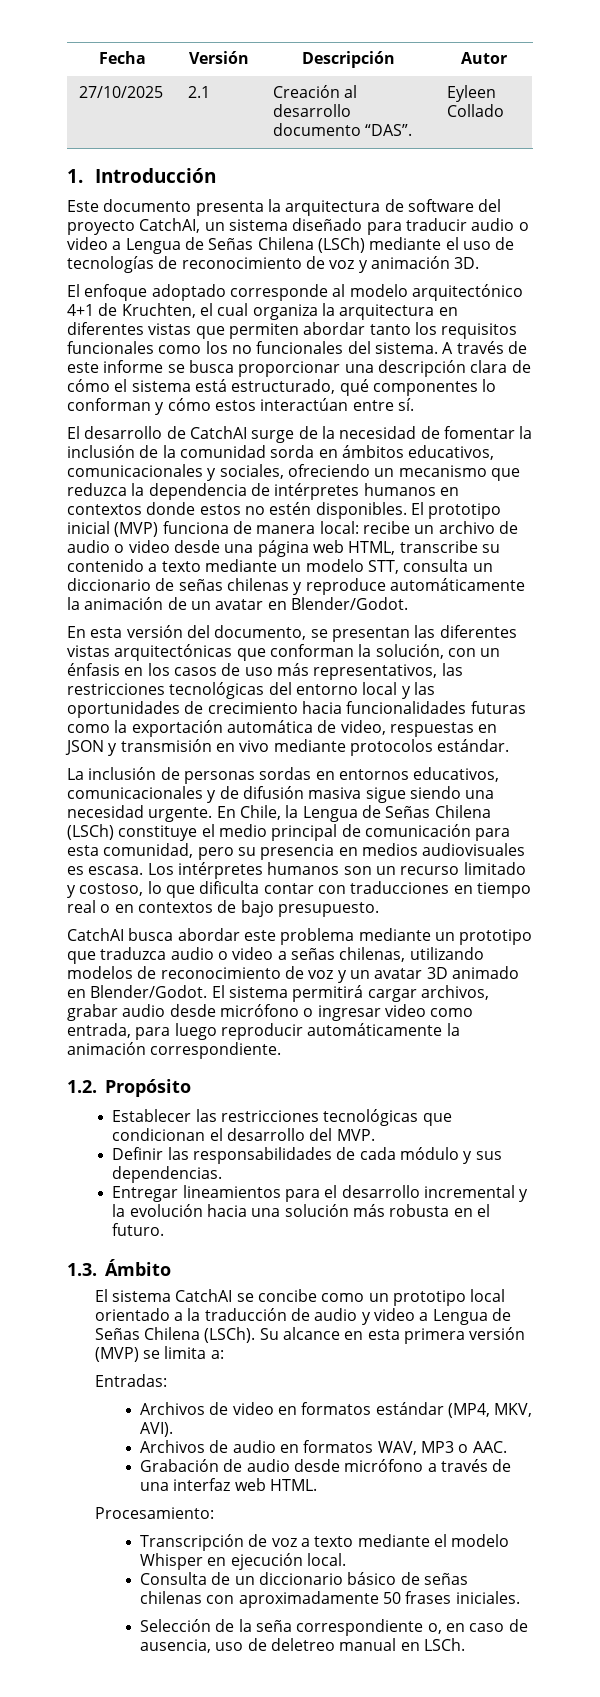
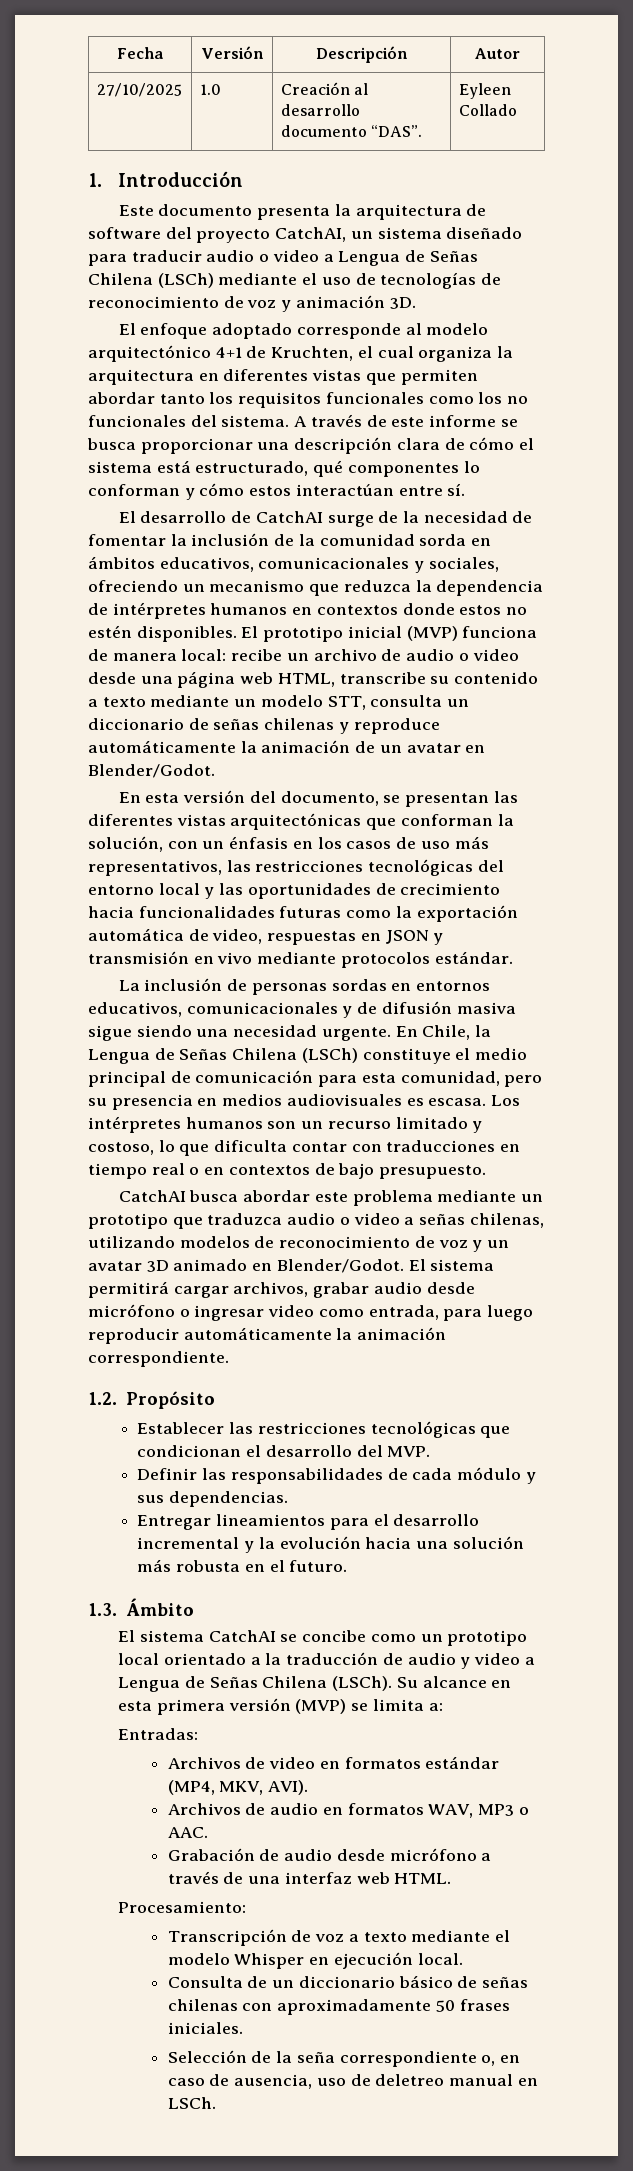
[188,86,211,98] 2.1 -> [199,84,221,95] 1.0

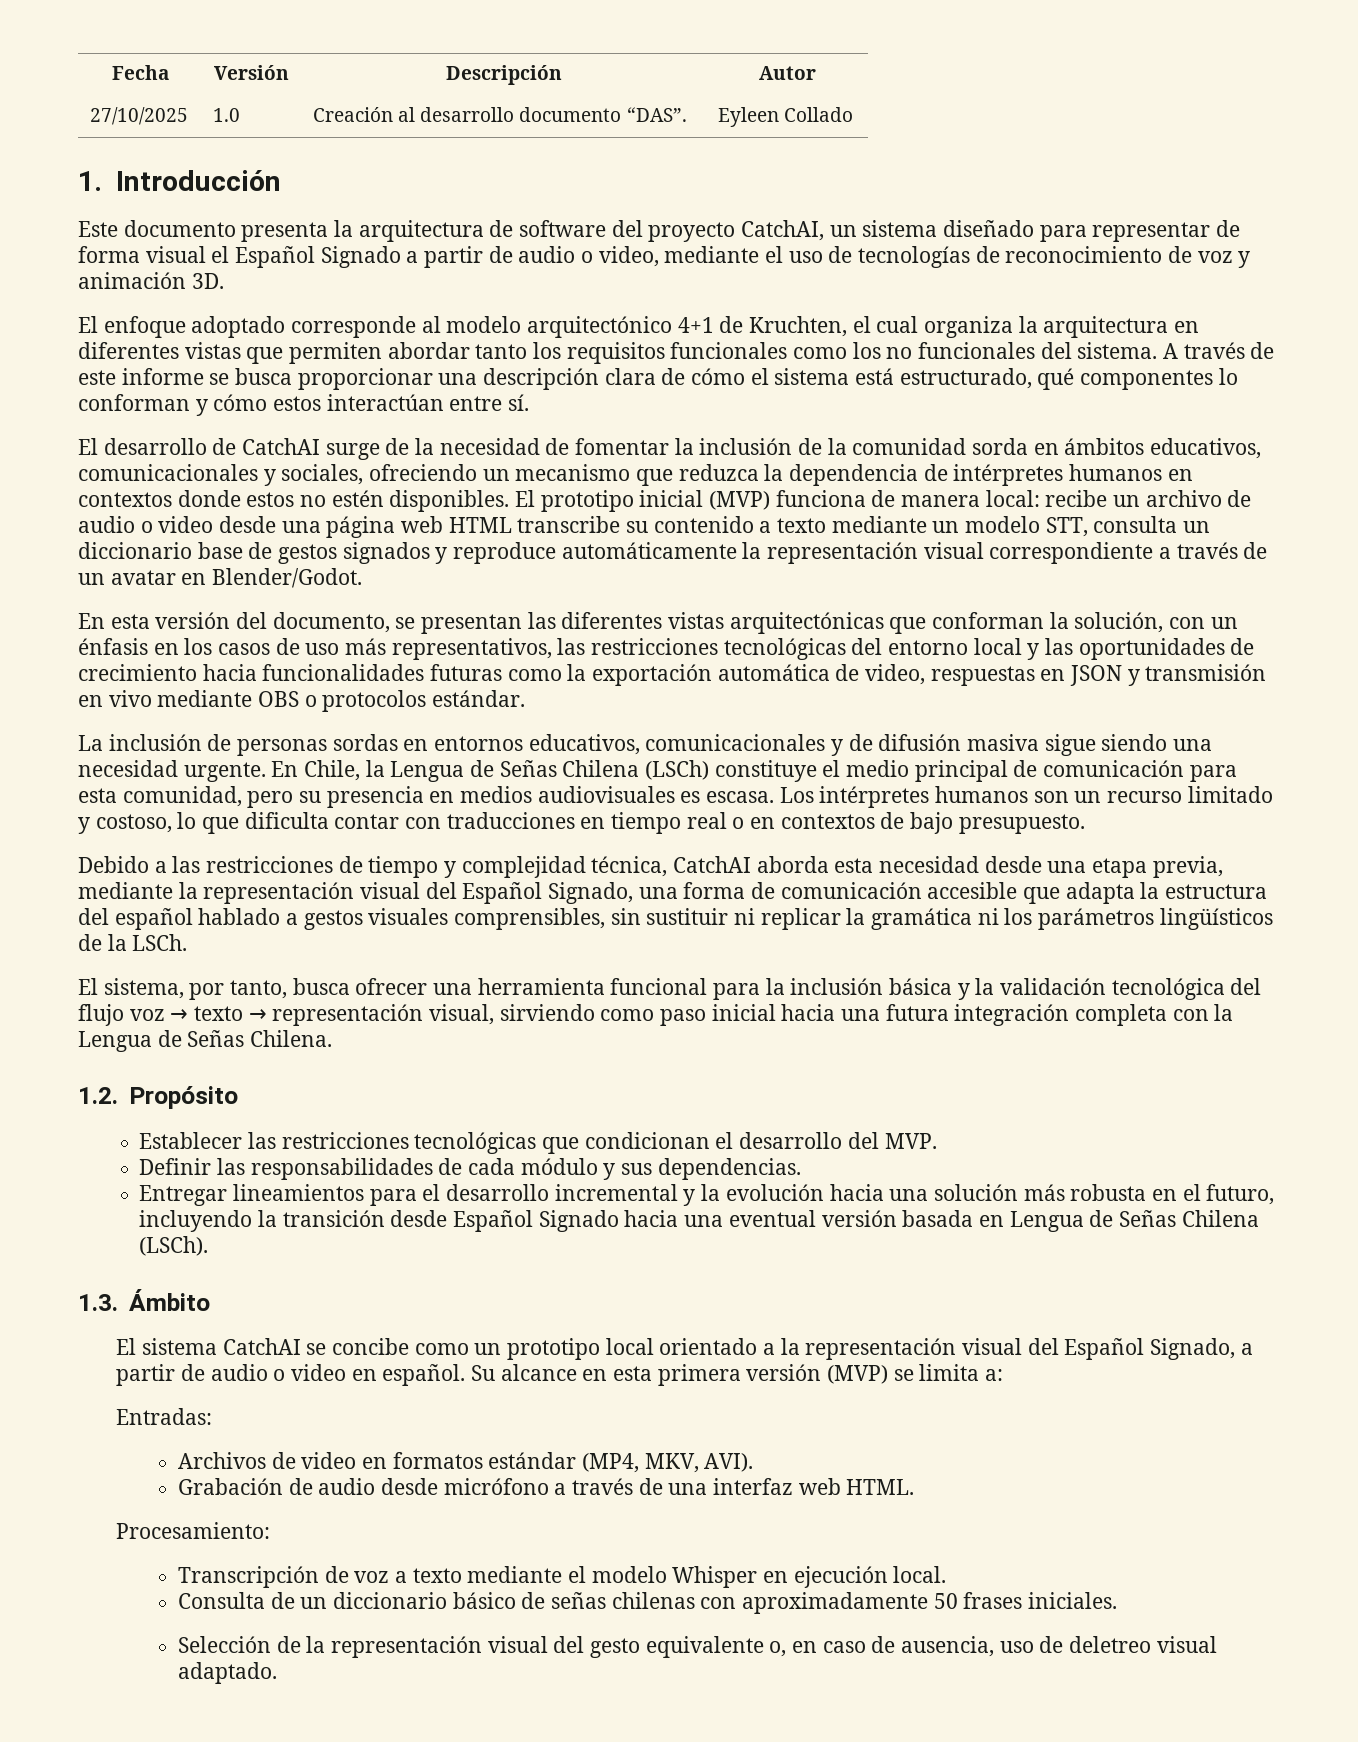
[131,250,478,266] [88,273,214,288] traducir audio o video a Lengua de Señas Chilena (LSCh) -> [1092,220,1241,242] [78,246,659,268] representar de forma visual el Español Signado a partir de audio o video,
[277,673,335,687] HTML, -> [448,517,512,533] HTML
[188,718,440,734] [88,740,351,753] de señas chilenas y reproduce automáticamente la animación -> [197,542,1238,564] base de gestos signados y reproduce automáticamente la representación visual correspondiente a través
(337, 958) none -> [258,691,317,707] OBS o
[118,1190,543,1206] [88,1213,544,1229] [88,1236,510,1252] [88,1259,495,1273] [88,1281,475,1298] [88,1304,534,1321] [88,1327,447,1344] [88,1351,229,1367] CatchAI busca abordar este problema mediante un prototipo que traduzca audio o video a señas chilenas, utilizando modelos de reconocimiento de voz y un avatar 3D animado en Blender/Godot. El sistema permitirá cargar archivos, grabar audio desde micrófono o ingresar video como entrada, para luego reproducir automáticamente la animación correspondiente. -> [78,856,1223,878] [78,882,1268,904] [78,908,1273,930] [78,934,188,951] [78,978,1262,1000] [78,1004,1234,1026] [78,1030,333,1052] Debido a las restricciones de tiempo y complejidad técnica, CatchAI aborda esta necesidad desde una etapa previa, mediante la representación visual del Español Signado, una forma de comunicación accesible que adapta la estructura del español hablado a gestos visuales comprensibles, sin sustituir ni replicar la gramática ni los parámetros lingüísticos de la LSCh. // El sistema, por tanto, busca ofrecer una herramienta funcional para la inclusión básica y la validación tecnológica del flujo voz → texto → representación visual, sirviendo como paso inicial hacia una futura integración completa con la Lengua de Señas Chilena.
[289,1560,348,1572] futuro. -> [1206,1184,1275,1205] [139,1210,1259,1232] [139,1236,209,1256] futuro, incluyendo la transición desde Español Signado hacia una eventual versión basada en Lengua de Señas Chilena (LSCh).
[286,1652,535,1669] [118,1676,393,1692] traducción de audio y video a Lengua de Señas Chilena (LSCh). -> [805,1338,1253,1360] [116,1364,466,1386] representación visual del Español Signado, a partir de audio o video en español.
[167,1803,529,1818] [167,1827,208,1838] // Archivos de audio en formatos WAV, MP3 o AAC. -> (754, 1462) none
[296,2051,477,2067] seña correspondiente -> [330,1636,764,1658] representación visual del gesto equivalente
[449,2074,538,2086] [167,2097,216,2109] manual en LSCh. -> [1156,1636,1217,1653] [177,1662,277,1684] visual adaptado.

